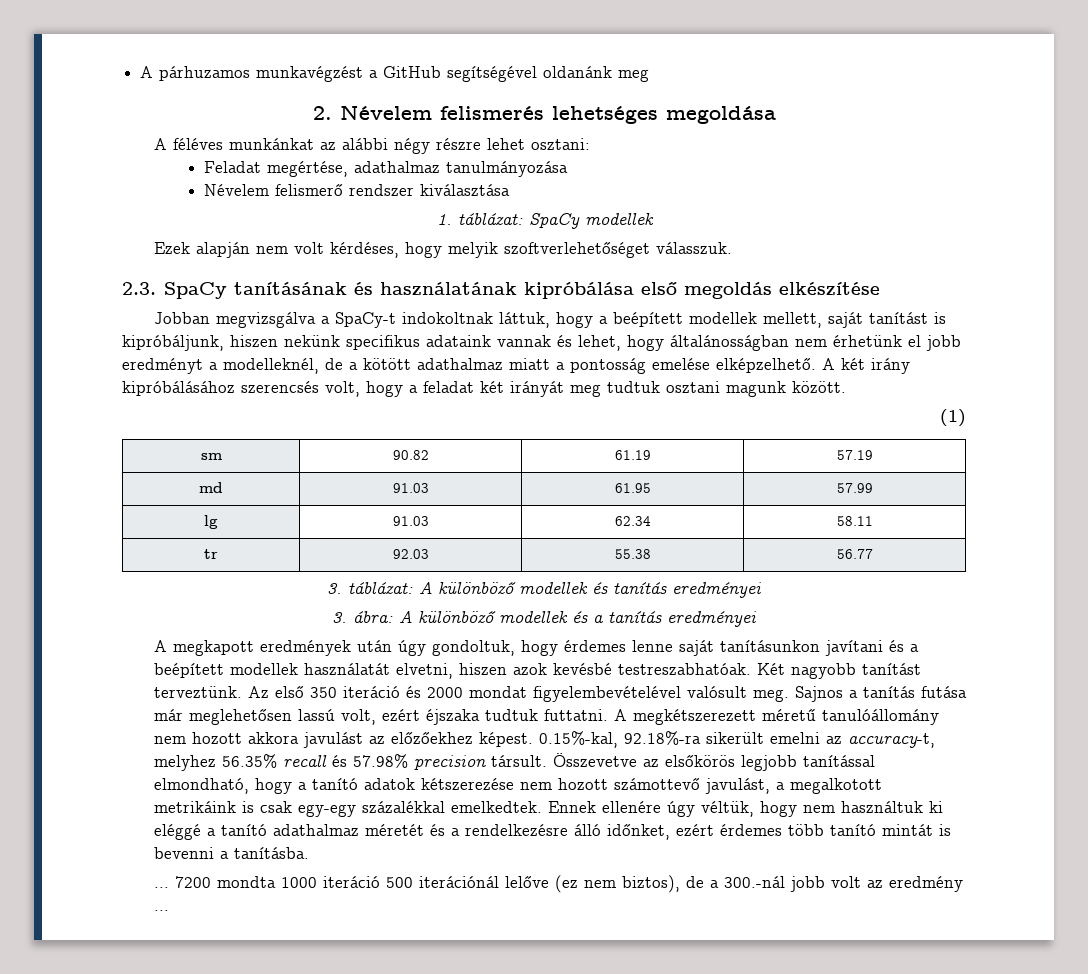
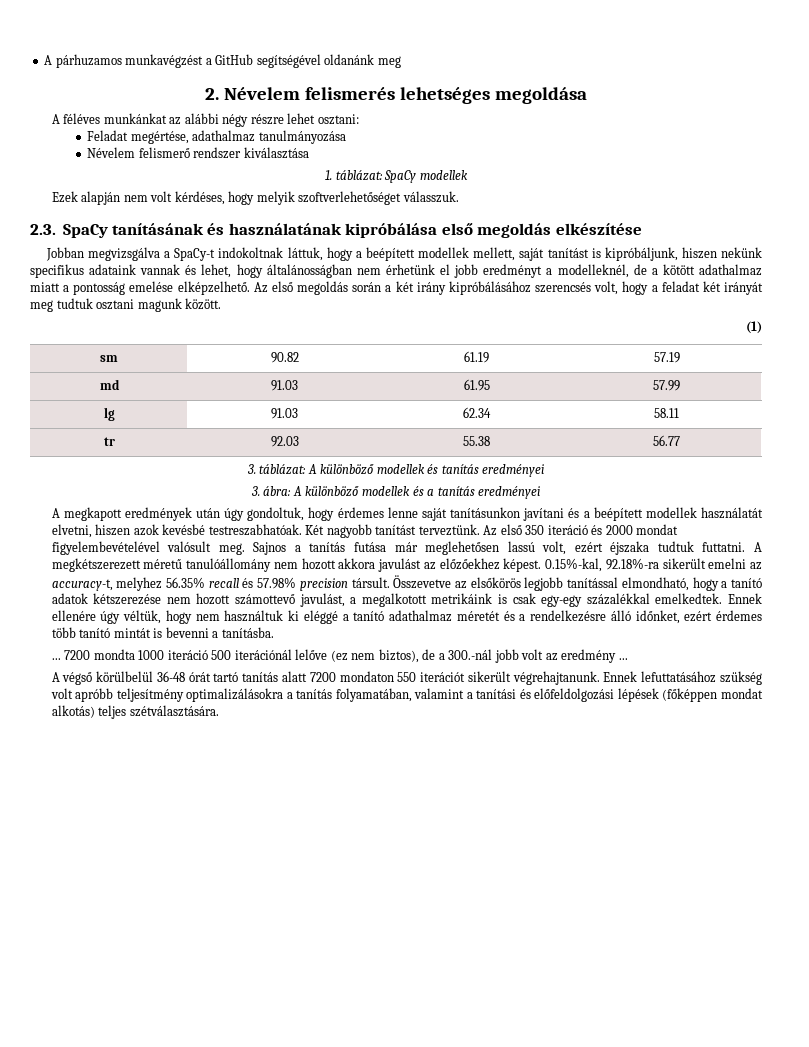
[822,358,835,370] A -> [253,281,392,295] Az első megoldás során a
(169, 910) none -> [51,671,763,685] [50,688,764,702] [51,705,219,719] // A végső körülbelül 36-48 órát tartó tanítás alatt 7200 mondaton 550 iterációt sikerült végrehajtanunk. Ennek lefuttatásához szükség volt apróbb teljesítmény optimalizálásokra a tanítás folyamatában, valamint a tanítási és előfeldolgozási lépések (főképpen mondat alkotás) teljes szétválasztására.

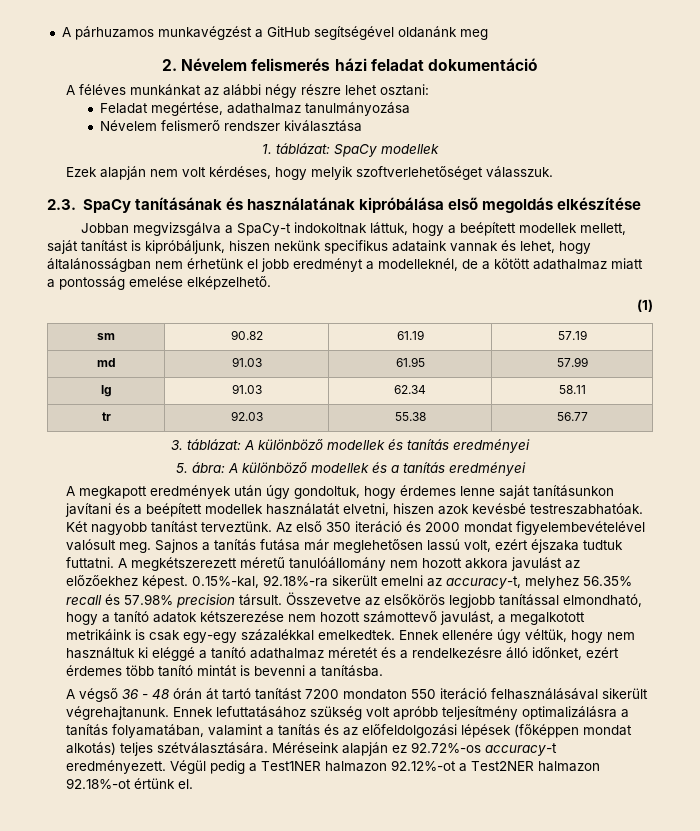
[399,87,587,104] lehetséges megoldása -> [334,58,538,71] házi feladat dokumentáció
[253,281,763,295] [30,298,222,312] Az első megoldás során a két irány kipróbálásához szerencsés volt, hogy a feladat két irányát meg tudtuk osztani magunk között. -> (271, 283) none
[250,486,260,496] 3. -> [175,463,188,473] 5.
[51,649,628,663] [51,671,307,685] ... 7200 mondta 1000 iteráció 500 iterációnál lelőve (ez nem biztos), de a 300.-nál jobb volt az eredmény ... // A végső körülbelül 36-48 órát tartó tanítás alatt -> [66,688,303,702] A végső 36 - 48 órán át tartó tanítást
[420,672,466,682] iterációt -> [440,688,599,700] iteráció felhasználásával
[186,688,284,702] optimalizálásokra -> [522,706,618,720] optimalizálásra
[476,689,531,699] tanítási és -> [278,724,359,736] tanítás és az
(219, 711) none -> [272,742,558,756] [66,760,601,774] [66,778,194,789] Méréseink alapján ez 92.72%-os accuracy-t eredményezett. Végül pedig a Test1NER halmazon 92.12%-ot a Test2NER halmazon 92.18%-ot értünk el.

